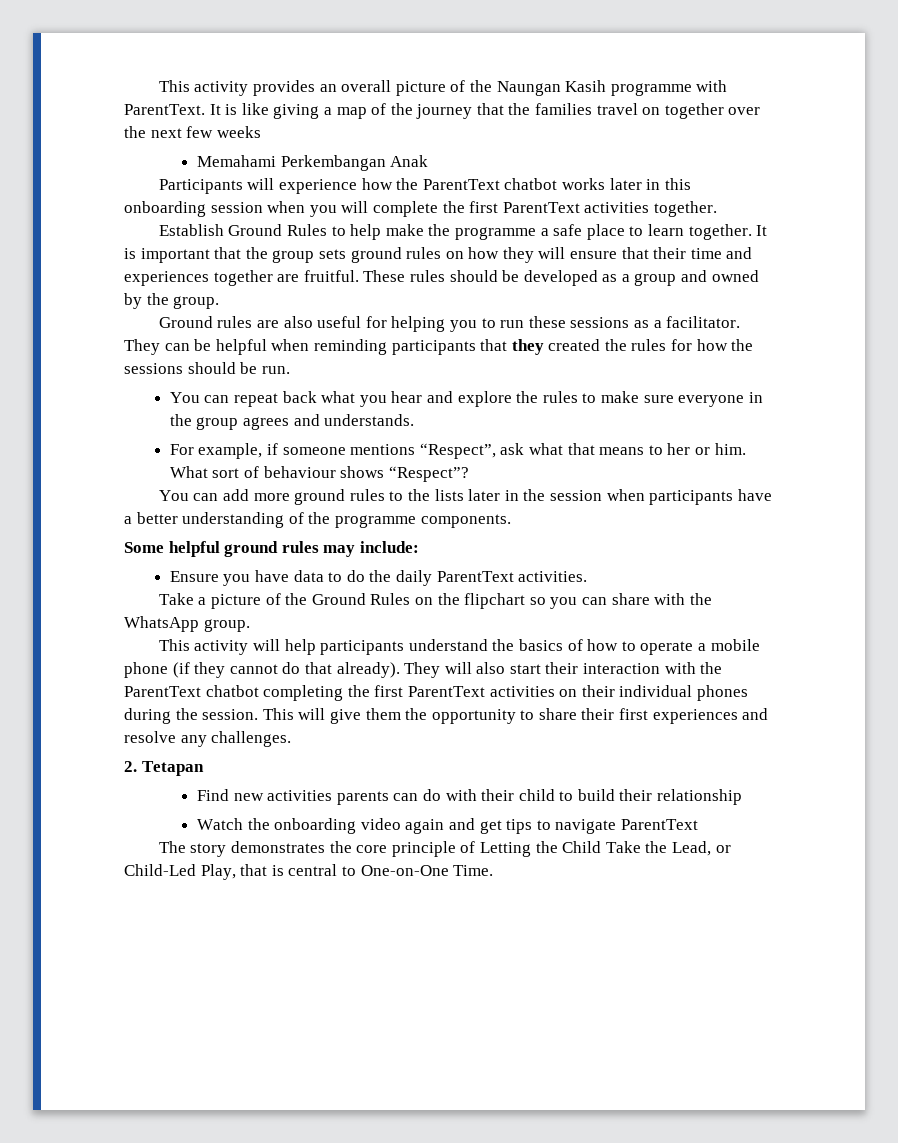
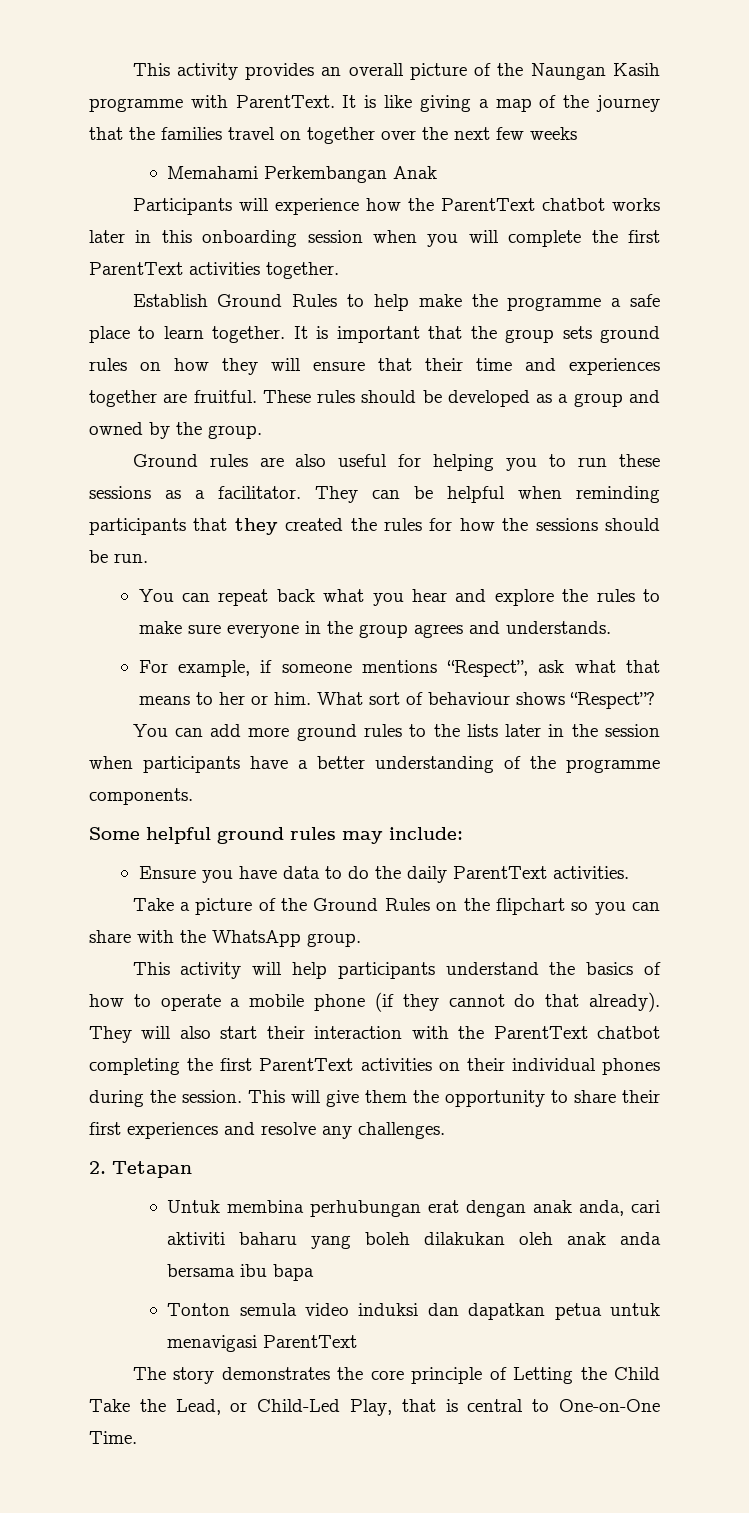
[196,789,743,805] [196,818,617,834] Find new activities parents can do with their child to build their relationship // Watch the onboarding video again and get tips to navigate -> [167,1200,660,1217] [167,1232,661,1249] [167,1264,315,1281] [167,1303,660,1320] [167,1335,258,1352] Untuk membina perhubungan erat dengan anak anda, cari aktiviti baharu yang boleh dilakukan oleh anak anda bersama ibu bapa // Tonton semula video induksi dan dapatkan petua untuk menavigasi

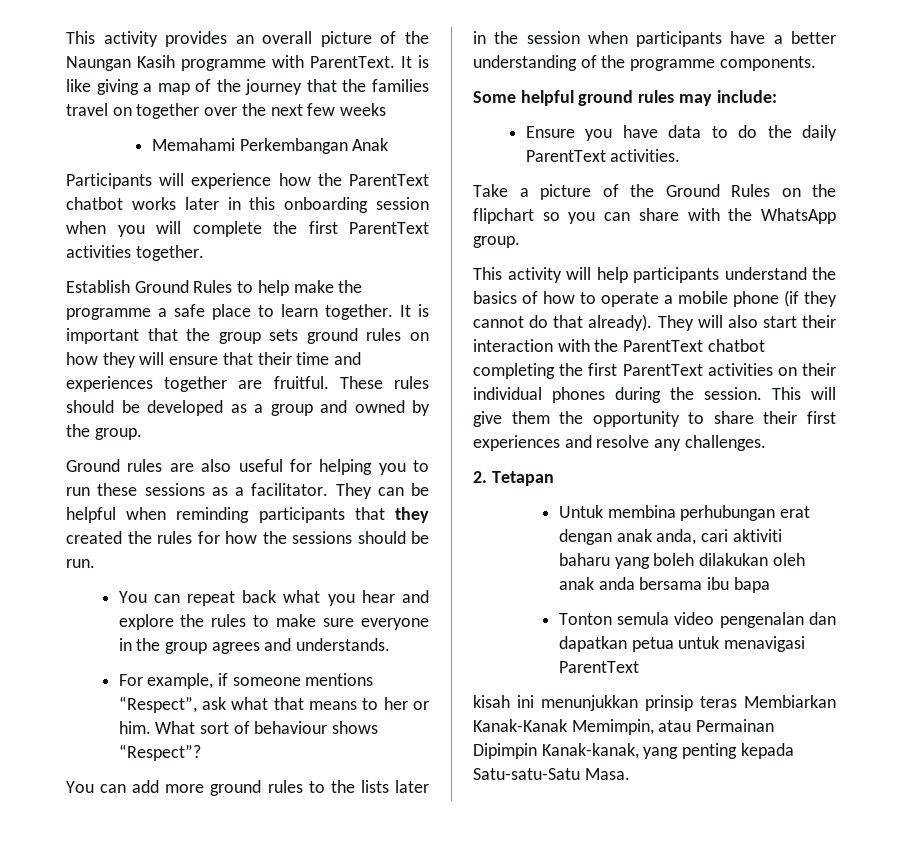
[358,1303,419,1316] induksi -> [719,612,804,628] pengenalan
[132,1367,661,1384] [89,1399,660,1416] [89,1431,137,1444] The story demonstrates the core principle of Letting the Child Take the Lead, or Child-Led Play, that is central to One-on-One Time. -> [473,695,836,711] [473,719,775,735] [473,743,794,759] [473,768,630,780] kisah ini menunjukkan prinsip teras Membiarkan Kanak-Kanak Memimpin, atau Permainan Dipimpin Kanak-kanak, yang penting kepada Satu-satu-Satu Masa.

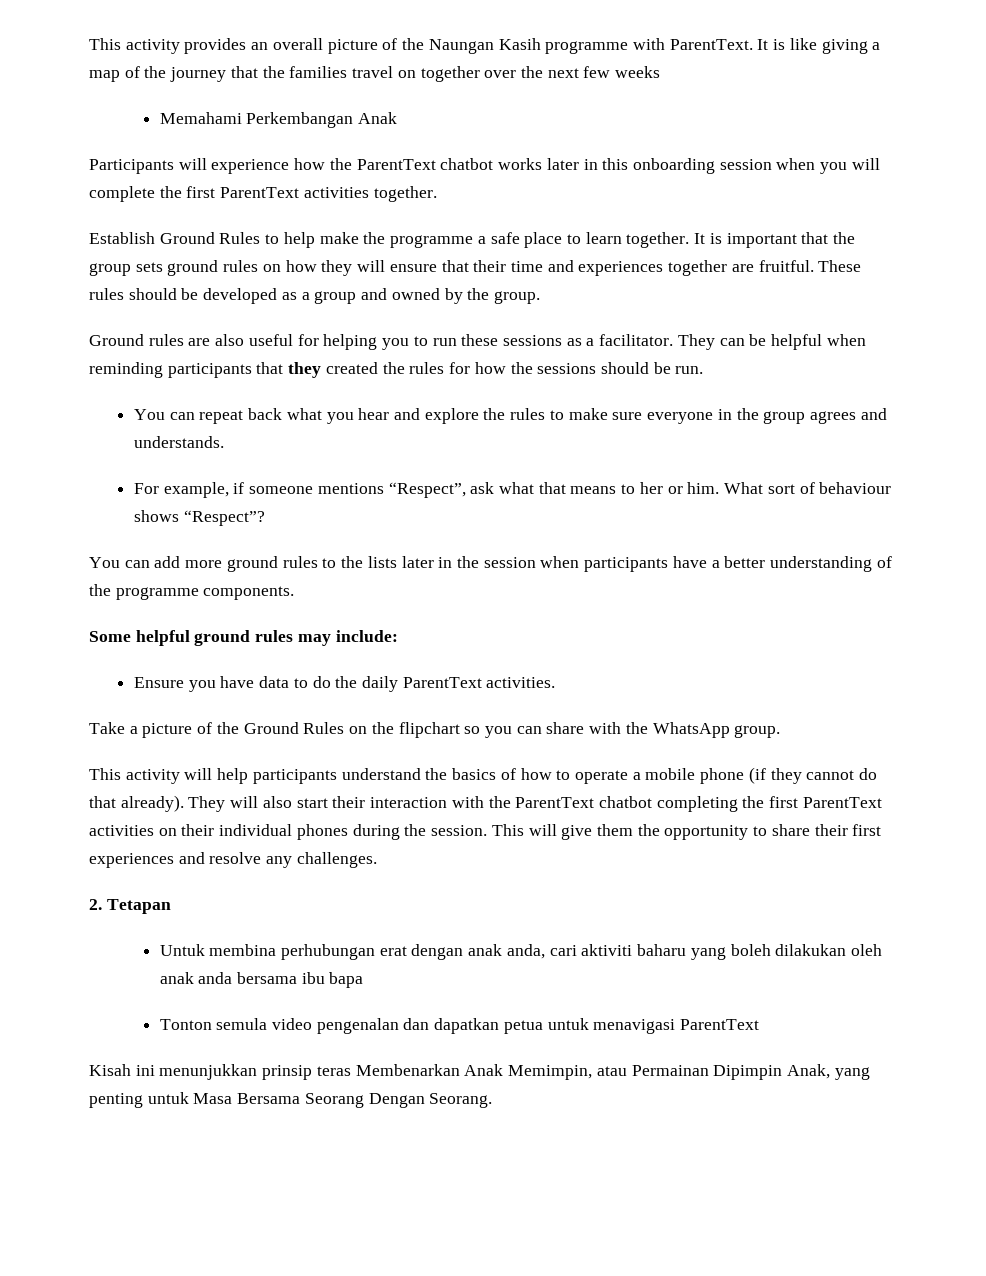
[473,695,510,708] kisah -> [89,1064,131,1076] Kisah
[744,695,836,708] [473,719,567,732] Membiarkan Kanak-Kanak -> [355,1064,504,1076] Membenarkan Anak
[541,743,639,759] Kanak-kanak, -> [786,1064,830,1079] Anak,
[740,743,794,759] [473,768,630,780] kepada Satu-satu-Satu Masa. -> [147,1092,493,1108] untuk Masa Bersama Seorang Dengan Seorang.

